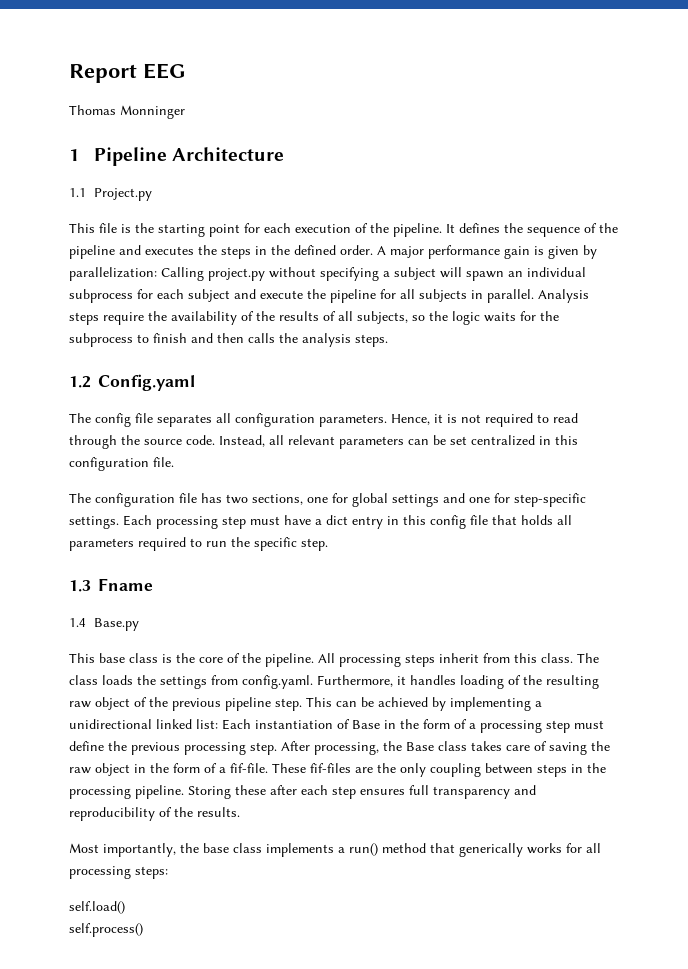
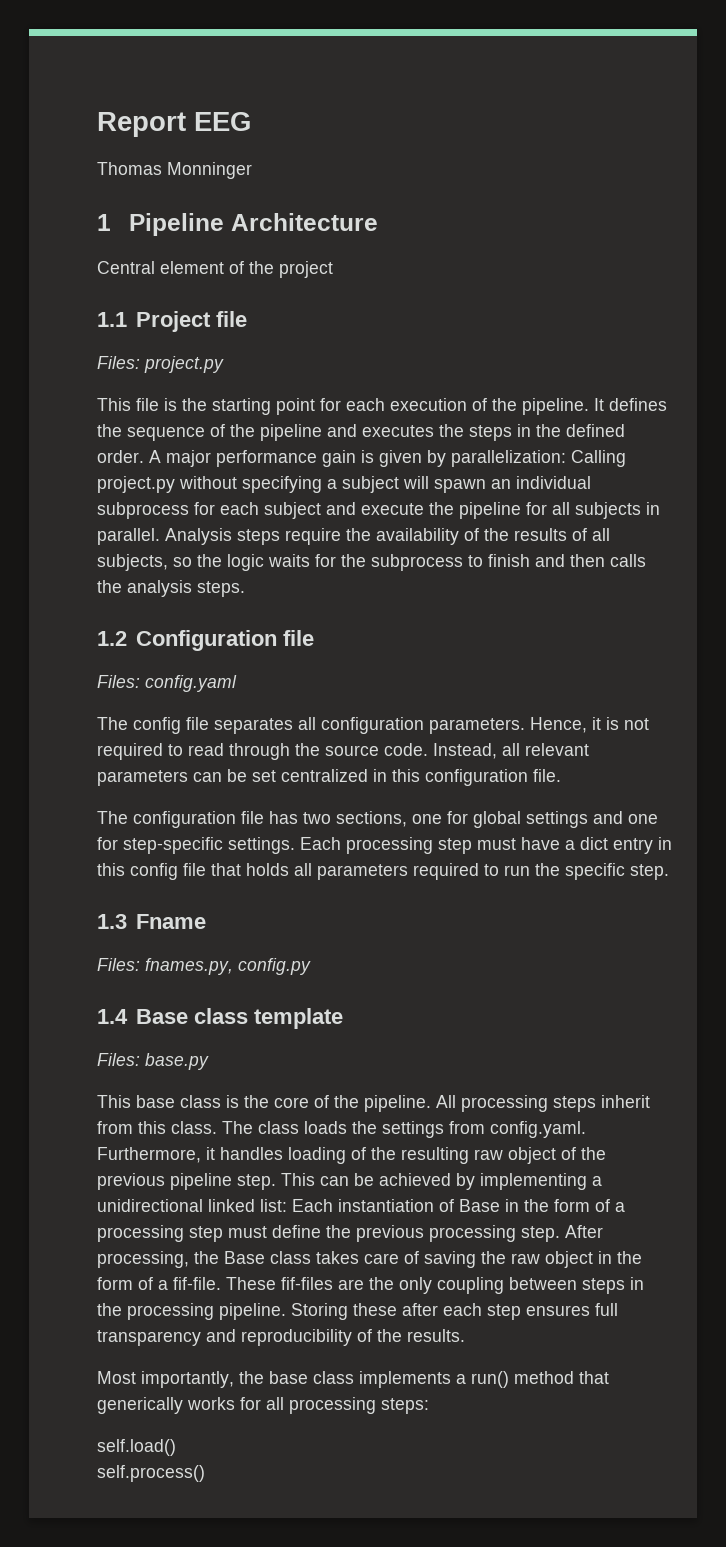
[69,188,152,201] 1.1 Project.py -> [97,261,333,278] [97,311,247,332] [97,356,224,373] Central element of the project // 1.1 Project file // Files: project.py
[98,374,195,391] Config.yaml -> [135,630,314,651] [97,675,237,692] Configuration file // Files: config.yaml
[69,618,139,631] 1.4 Base.py -> [97,958,311,975] [97,1008,343,1029] [97,1053,209,1070] Files: fnames.py, config.py // 1.4 Base class template // Files: base.py

